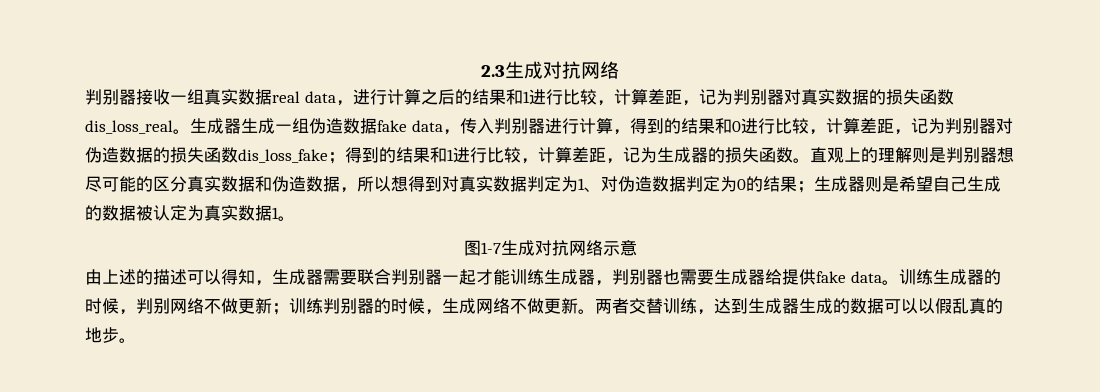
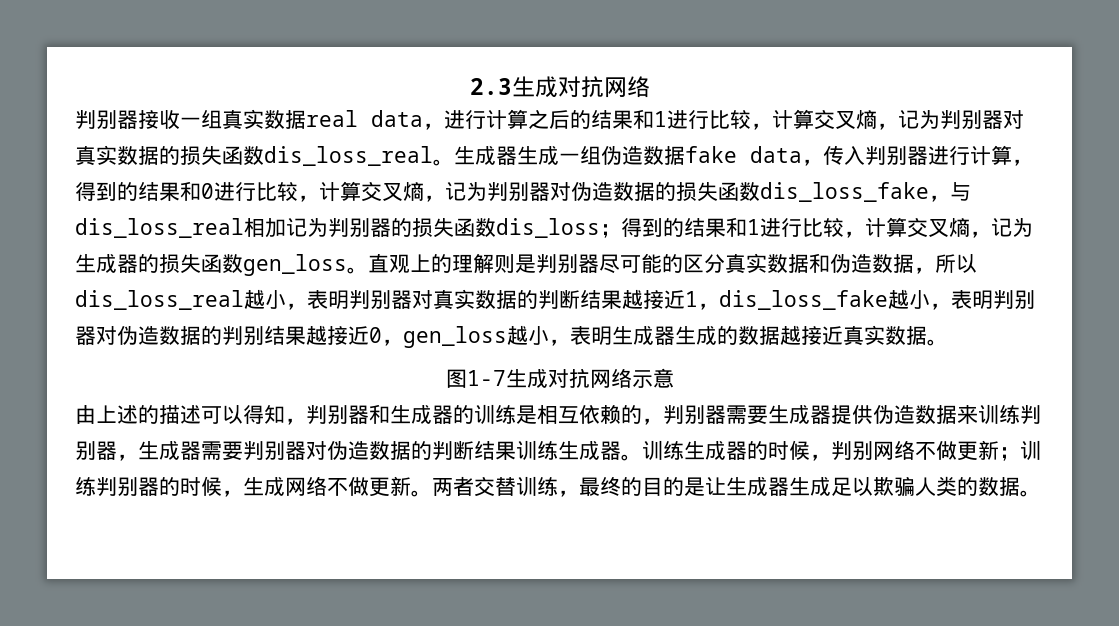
[647,89,682,105] 差距 -> [814,109,877,130] 交叉熵
[859,118,894,134] 差距 -> [361,181,424,202] 交叉熵
(328, 156) none -> [929,182,971,202] [75,218,600,238] ，与dis_loss_real相加记为判别器的损失函数dis_loss
[572,147,606,163] 差距 -> [907,217,970,238] 交叉熵
(793, 155) none -> [243,254,347,276] gen_loss
[997,147,1014,163] 想 -> (599, 263) none
[391,176,1001,193] [85,205,279,221] 想得到对真实数据判定为1、对伪造数据判定为0的结果；生成器则是希望自己生成的数据被认定为真实数据1 -> [75,289,1035,310] [75,325,927,348] dis_loss_real越小，表明判别器对真实数据的判断结果越接近1，dis_loss_fake越小，表明判别器对伪造数据的判别结果越接近0，gen_loss越小，表明生成器生成的数据越接近真实数据
[272,269,882,286] 生成器需要联合判别器一起才能训练生成器，判别器也需要生成器给提供fake data -> [306,404,1041,425] [75,440,621,461] 判别器和生成器的训练是相互依赖的，判别器需要生成器提供伪造数据来训练判别器，生成器需要判别器对伪造数据的判断结果训练生成器
[714,298,1003,314] [85,327,119,343] 达到生成器生成的数据可以以假乱真的地步 -> [579,476,1020,497] 最终的目的是让生成器生成足以欺骗人类的数据

